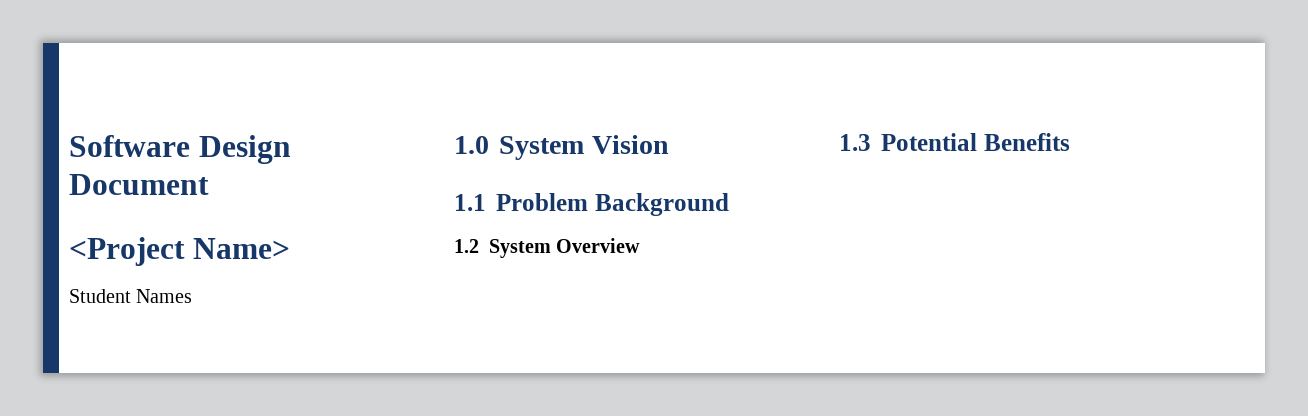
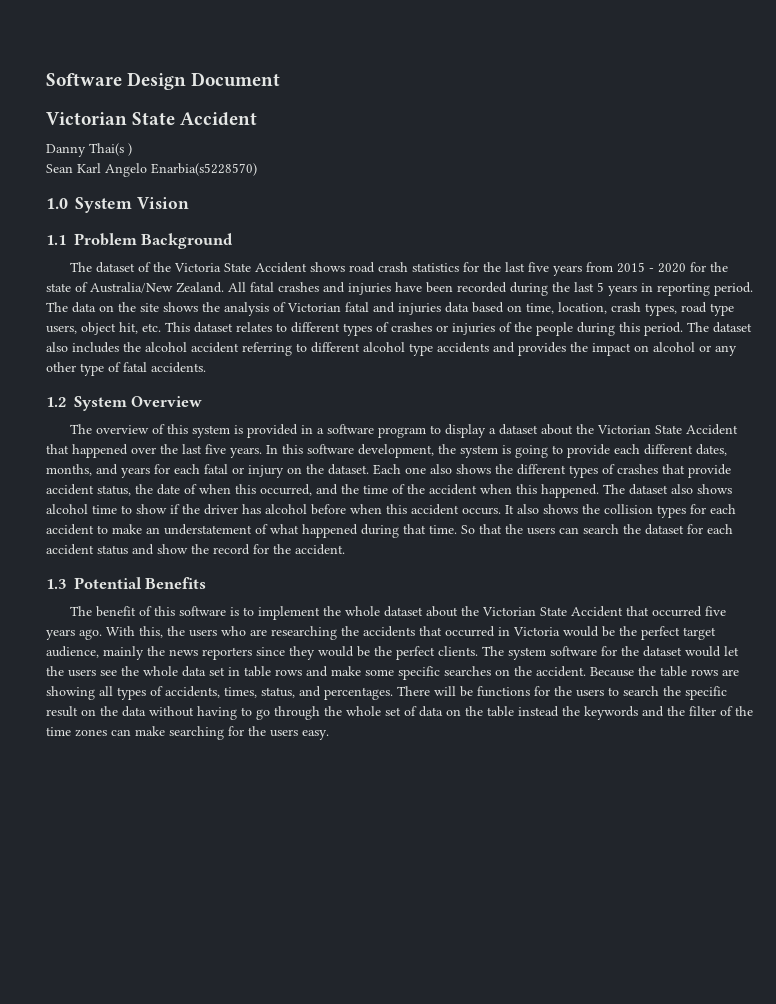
[69,237,290,266] [69,289,193,303] <Project Name> // Student Names -> [46,112,258,126] [46,143,132,157] [46,163,257,177] Victorian State Accident // Danny Thai(s ) // Sean Karl Angelo Enarbia(s5228570)
[454,238,641,258] [839,133,1070,151] 1.2 System Overview // 1.3 Potential Benefits -> [70,262,729,276] [46,282,753,296] [46,302,734,316] [46,322,752,336] [46,342,737,356] [46,362,206,376] [46,396,203,411] [70,424,739,438] [46,444,727,458] [46,464,731,478] [46,484,732,498] [46,504,736,518] [46,524,733,538] [46,544,345,555] [46,577,207,589] [70,606,727,620] [46,626,716,640] [46,646,739,660] [46,666,739,680] [46,686,727,700] [46,706,753,720] [46,726,329,740] The dataset of the Victoria State Accident shows road crash statistics for the last five years from 2015 - 2020 for the state of Australia/New Zealand. All fatal crashes and injuries have been recorded during the last 5 years in reporting period. The data on the site shows the analysis of Victorian fatal and injuries data based on time, location, crash types, road type users, object hit, etc. This dataset relates to different types of crashes or injuries of the people during this period. The dataset also includes the alcohol accident referring to different alcohol type accidents and provides the impact on alcohol or any other type of fatal accidents. // 1.2 System Overview // The overview of this system is provided in a software program to display a dataset about the Victorian State Accident that happened over the last five years. In this software development, the system is going to provide each different dates, months, and years for each fatal or injury on the dataset. Each one also shows the different types of crashes that provide accident status, the date of when this occurred, and the time of the accident when this happened. The dataset also shows alcohol time to show if the driver has alcohol before when this accident occurs. It also shows the collision types for each accident to make an understatement of what happened during that time. So that the users can search the dataset for each accident status and show the record for the accident. // 1.3 Potential Benefits // The benefit of this software is to implement the whole dataset about the Victorian State Accident that occurred five years ago. With this, the users who are researching the accidents that occurred in Victoria would be the perfect target audience, mainly the news reporters since they would be the perfect clients. The system software for the dataset would let the users see the whole data set in table rows and make some specific searches on the accident. Because the table rows are showing all types of accidents, times, status, and percentages. There will be functions for the users to search the specific result on the data without having to go through the whole set of data on the table instead the keywords and the filter of the time zones can make searching for the users easy.

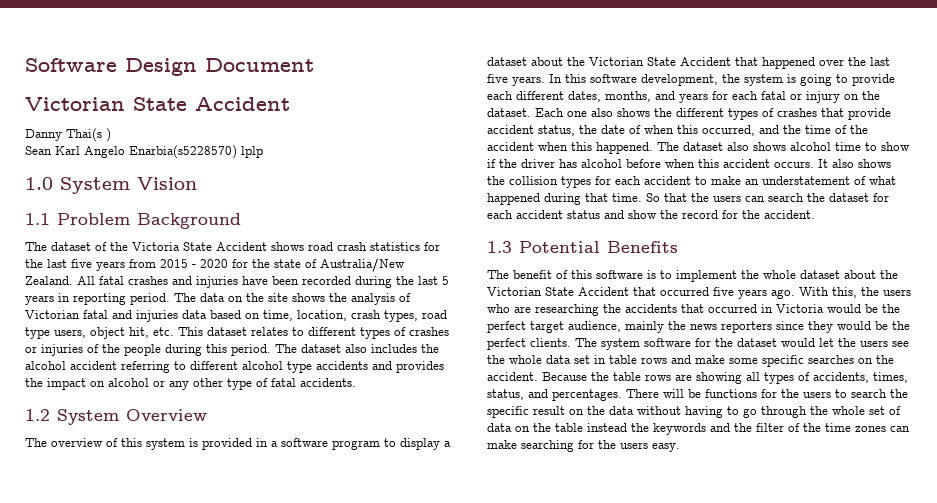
(257, 169) none -> [241,146,263,158] lplp

